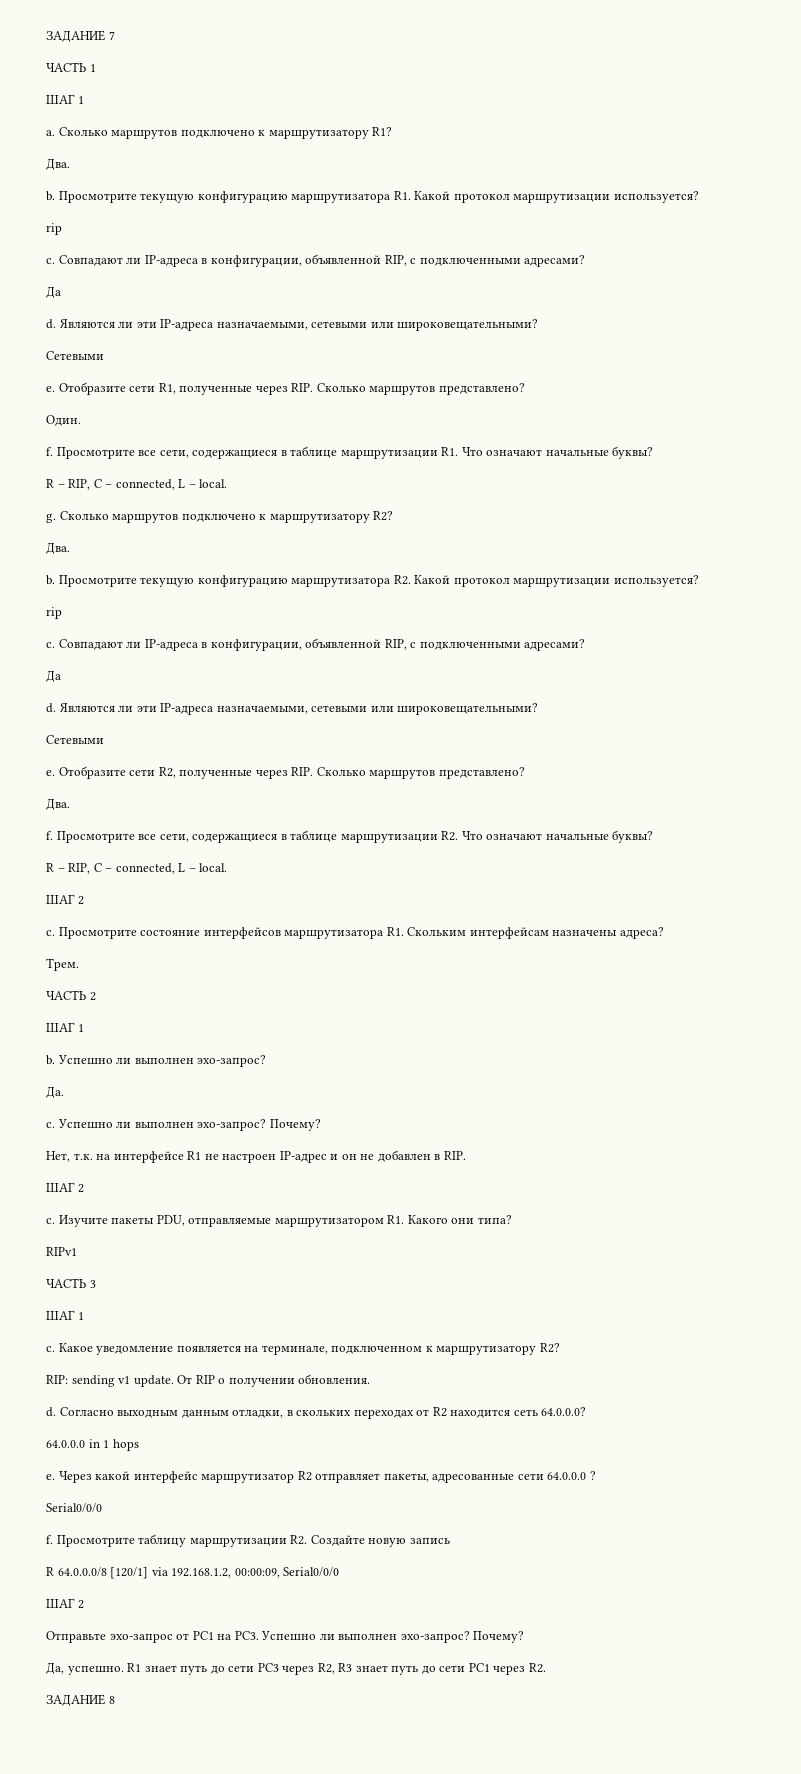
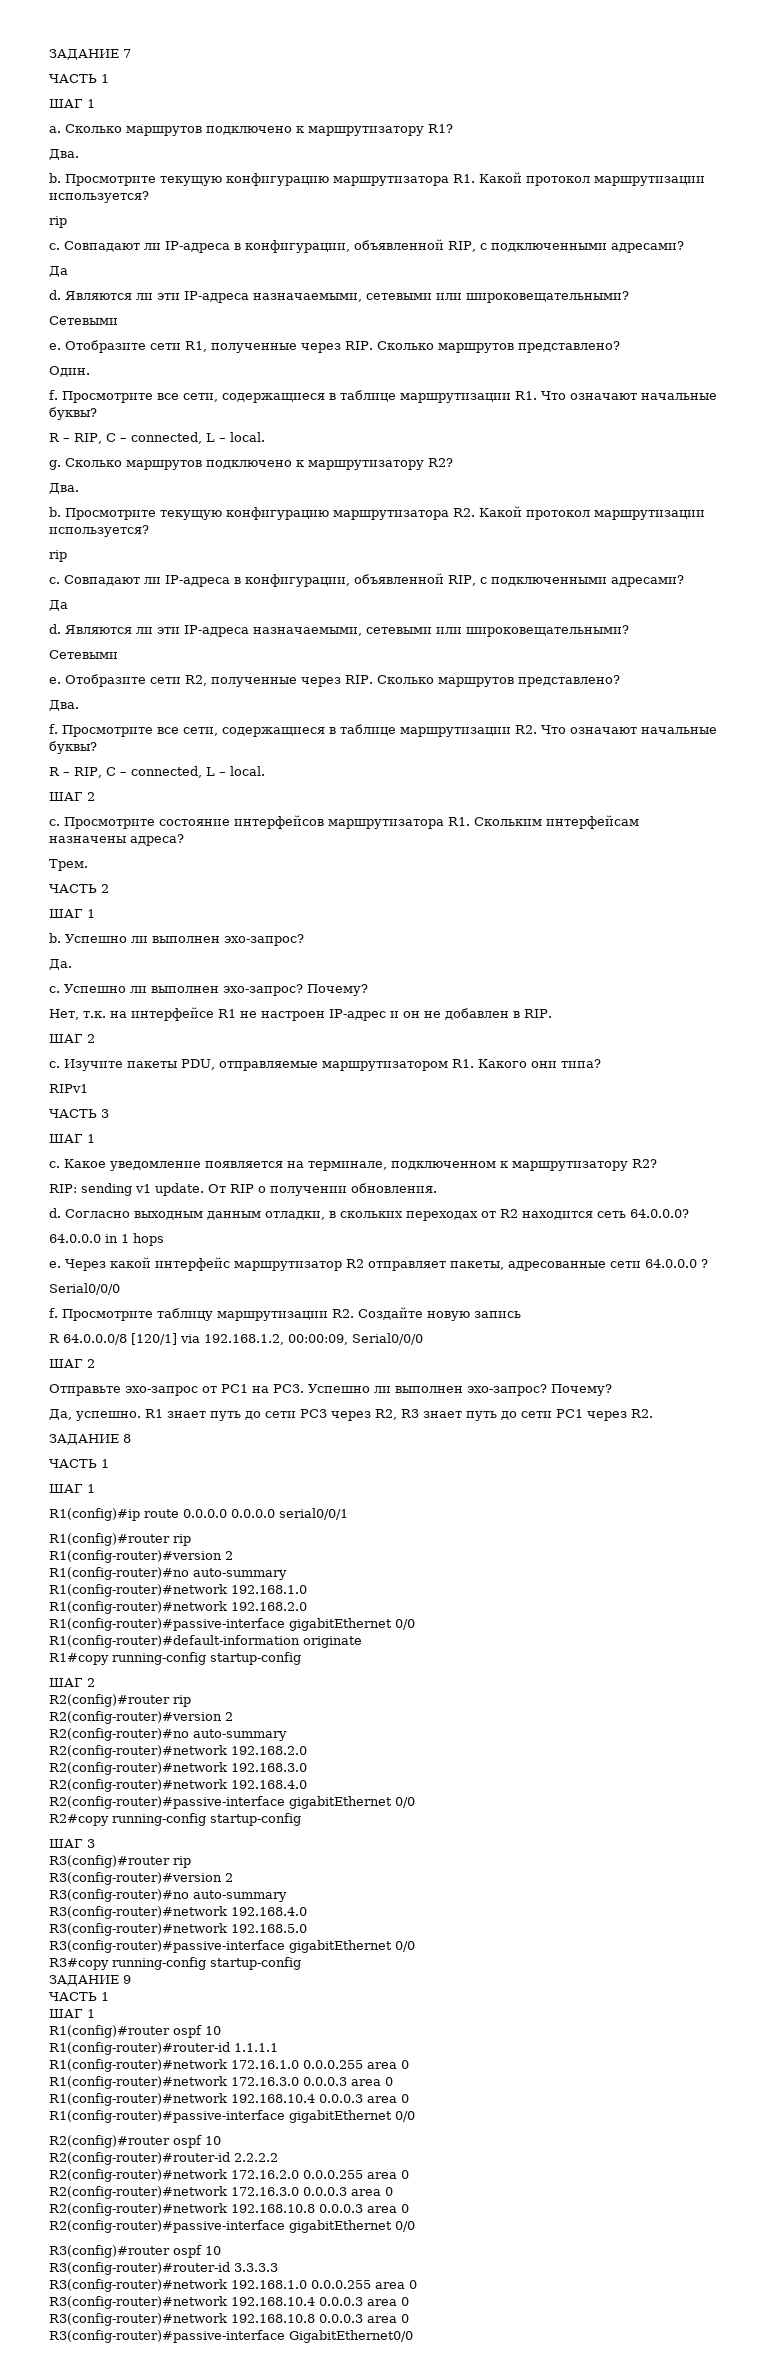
(115, 1700) none -> [49,1459,109,1468] [49,1484,95,1493] [49,1508,348,1521] [49,1533,191,1546] [49,1550,233,1563] [49,1567,287,1580] [49,1584,307,1597] [49,1601,307,1614] [49,1618,415,1631] [49,1635,362,1648] [49,1652,301,1665] [49,1678,95,1687] [49,1694,191,1707] [49,1711,233,1724] [49,1728,287,1741] [49,1745,307,1758] [49,1762,307,1775] [49,1779,307,1792] [49,1796,415,1809] [49,1813,301,1826] [49,1839,95,1848] [49,1855,191,1868] [49,1872,233,1885] [49,1889,287,1902] [49,1906,307,1919] [49,1923,307,1936] [49,1940,415,1953] [49,1957,301,1970] [49,1975,131,1986] [49,1992,109,2001] [49,2009,95,2018] [49,2025,221,2038] [49,2042,278,2055] [49,2059,409,2072] [49,2076,393,2089] [49,2093,409,2106] [49,2110,415,2123] [49,2135,221,2148] [49,2152,278,2165] [49,2169,409,2182] [49,2186,393,2199] [49,2203,409,2216] [49,2220,415,2233] [49,2245,221,2258] [49,2262,278,2275] [49,2279,417,2292] [49,2296,409,2309] [49,2313,409,2326] [49,2330,413,2343] // ЧАСТЬ 1 // ШАГ 1 // R1(config)#ip route 0.0.0.0 0.0.0.0 serial0/0/1 // R1(config)#router rip // R1(config-router)#version 2 // R1(config-router)#no auto-summary // R1(config-router)#network 192.168.1.0 // R1(config-router)#network 192.168.2.0 // R1(config-router)#passive-interface gigabitEthernet 0/0 // R1(config-router)#default-information originate // R1#copy running-config startup-config // ШАГ 2 // R2(config)#router rip // R2(config-router)#version 2 // R2(config-router)#no auto-summary // R2(config-router)#network 192.168.2.0 // R2(config-router)#network 192.168.3.0 // R2(config-router)#network 192.168.4.0 // R2(config-router)#passive-interface gigabitEthernet 0/0 // R2#copy running-config startup-config // ШАГ 3 // R3(config)#router rip // R3(config-router)#version 2 // R3(config-router)#no auto-summary // R3(config-router)#network 192.168.4.0 // R3(config-router)#network 192.168.5.0 // R3(config-router)#passive-interface gigabitEthernet 0/0 // R3#copy running-config startup-config // ЗАДАНИЕ 9 // ЧАСТЬ 1 // ШАГ 1 // R1(config)#router ospf 10 // R1(config-router)#router-id 1.1.1.1 // R1(config-router)#network 172.16.1.0 0.0.0.255 area 0 // R1(config-router)#network 172.16.3.0 0.0.0.3 area 0 // R1(config-router)#network 192.168.10.4 0.0.0.3 area 0 // R1(config-router)#passive-interface gigabitEthernet 0/0 // R2(config)#router ospf 10 // R2(config-router)#router-id 2.2.2.2 // R2(config-router)#network 172.16.2.0 0.0.0.255 area 0 // R2(config-router)#network 172.16.3.0 0.0.0.3 area 0 // R2(config-router)#network 192.168.10.8 0.0.0.3 area 0 // R2(config-router)#passive-interface gigabitEthernet 0/0 // R3(config)#router ospf 10 // R3(config-router)#router-id 3.3.3.3 // R3(config-router)#network 192.168.1.0 0.0.0.255 area 0 // R3(config-router)#network 192.168.10.4 0.0.0.3 area 0 // R3(config-router)#network 192.168.10.8 0.0.0.3 area 0 // R3(config-router)#passive-interface GigabitEthernet0/0

